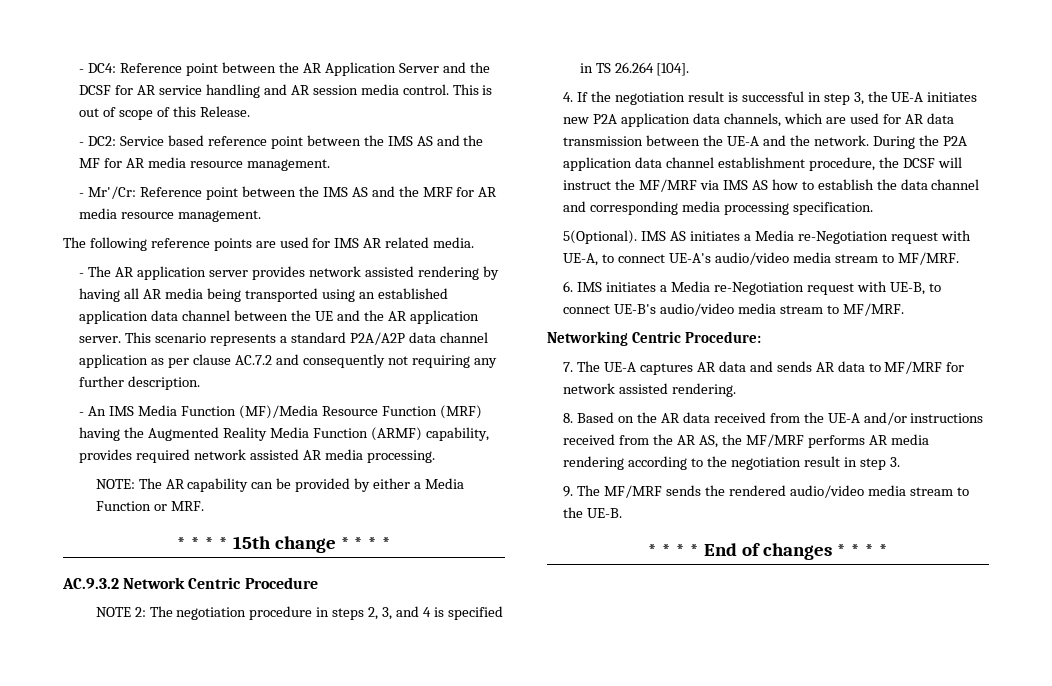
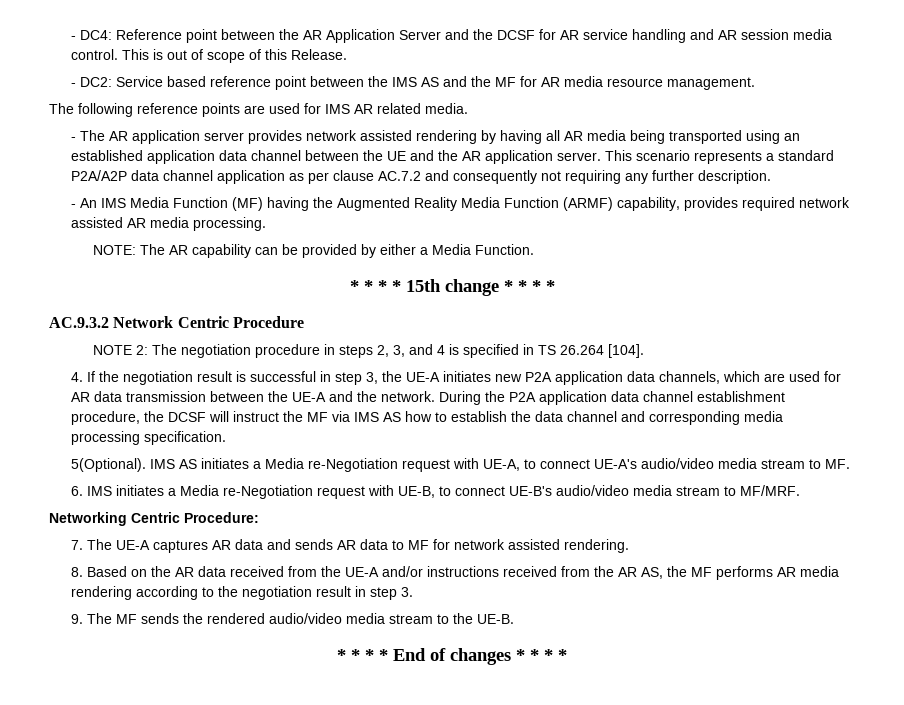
[79,186,498,200] [79,208,262,222] // - Mr'/Cr: Reference point between the IMS AS and the MRF for AR media resource management. -> (756, 83) none
[238,405,482,419] (MF)/Media Resource Function (MRF) -> [232,197,264,211] (MF)
[95,501,204,511] Function or MRF. -> [475,244,535,255] Function.
[639,179,698,192] MF/MRF -> [307,412,329,422] MF
[897,252,959,265] MF/MRF. -> [825,459,851,469] MF.
[884,361,943,374] MF/MRF -> [408,540,430,550] MF
[745,434,804,447] MF/MRF -> [691,567,713,577] MF
[604,485,663,498] MF/MRF -> [116,614,138,624] MF

